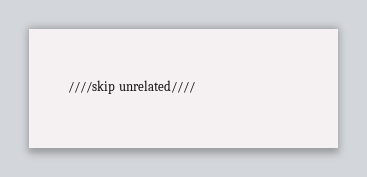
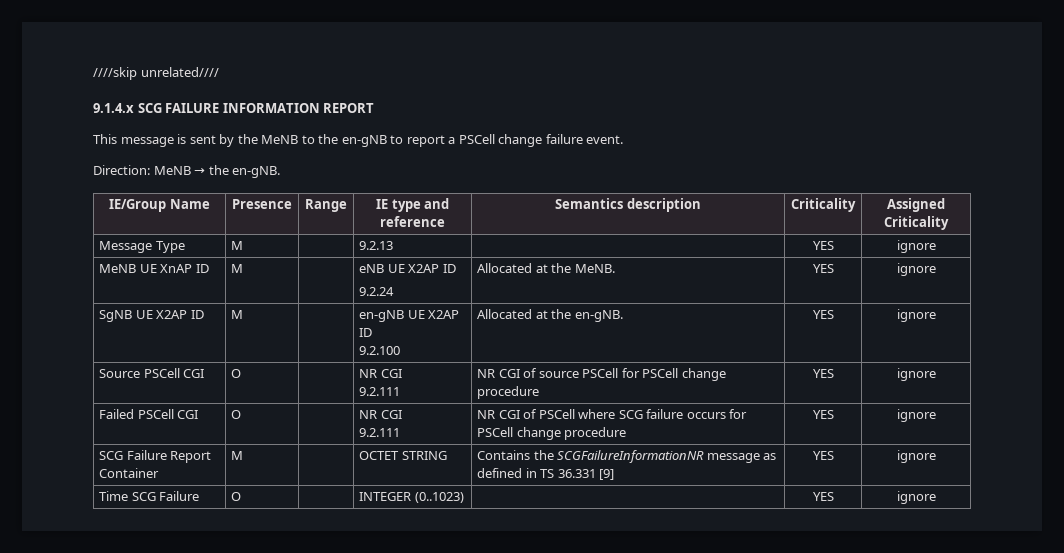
(195, 86) none -> [93,103,375,113] [93,134,624,147] [93,165,281,178] [109,199,210,212] [232,199,292,209] [305,199,347,212] [375,198,450,212] [380,216,445,227] [555,198,701,212] [791,198,856,212] [887,198,945,212] [884,216,949,230] [99,241,185,253] [231,241,244,250] [359,241,394,250] [812,241,834,250] [896,240,936,253] [99,264,209,273] [231,264,244,273] [359,264,456,273] [359,287,395,296] [477,263,615,273] [812,264,834,273] [896,263,936,276] [99,310,204,322] [231,310,244,319] [359,310,460,322] [359,328,373,337] [359,346,401,355] [477,309,623,322] [812,310,834,319] [896,309,936,322] [99,368,205,378] [231,369,242,378] [359,369,402,378] [359,387,401,396] [477,368,726,381] [477,386,540,399] [812,369,834,378] [896,368,936,381] [99,409,199,419] [231,410,242,419] [359,410,402,419] [359,428,401,437] [477,409,748,419] [477,427,627,440] [812,410,834,419] [896,409,936,422] [99,450,212,463] [99,468,160,478] [231,451,244,460] [359,451,447,460] [477,450,777,463] [477,468,615,480] [812,451,834,460] [896,450,936,463] [99,491,200,501] [231,492,242,501] [359,492,464,503] [812,492,834,501] [896,491,936,504] // 9.1.4.x SCG FAILURE INFORMATION REPORT // This message is sent by the MeNB to the en-gNB to report a PSCell change failure event. // Direction: MeNB → the en-gNB. // IE/Group Name | Presence | Range | IE type and reference | Semantics description | Criticality | Assigned Criticality // Message Type | M | | 9.2.13 | | YES | ignore // MeNB UE XnAP ID | M | | eNB UE X2AP ID // 9.2.24 | Allocated at the MeNB. | YES | ignore // SgNB UE X2AP ID | M | | en-gNB UE X2AP ID // 9.2.100 | Allocated at the en-gNB. | YES | ignore // Source PSCell CGI | O | | NR CGI // 9.2.111 | NR CGI of source PSCell for PSCell change procedure | YES | ignore // Failed PSCell CGI | O | | NR CGI // 9.2.111 | NR CGI of PSCell where SCG failure occurs for PSCell change procedure | YES | ignore // SCG Failure Report Container | M | | OCTET STRING | Contains the SCGFailureInformationNR message as defined in TS 36.331 [9] | YES | ignore // Time SCG Failure | O | | INTEGER (0..1023) | | YES | ignore

